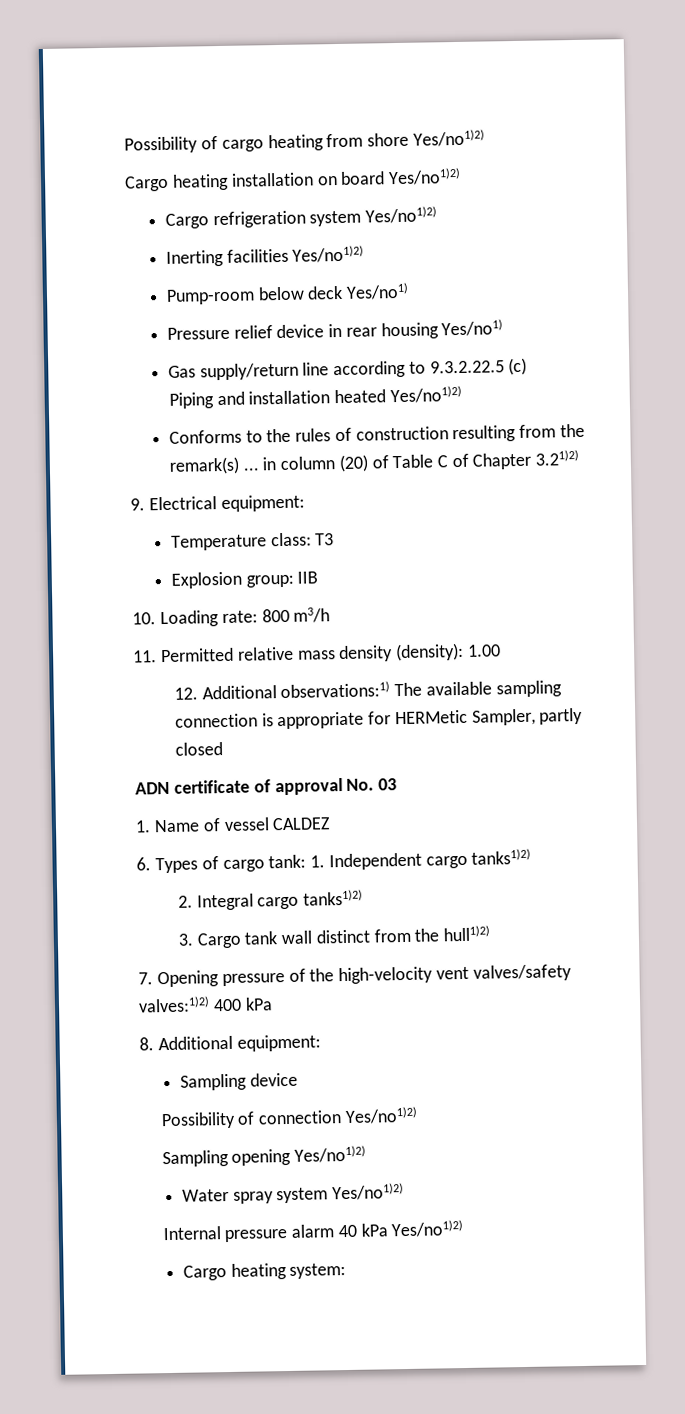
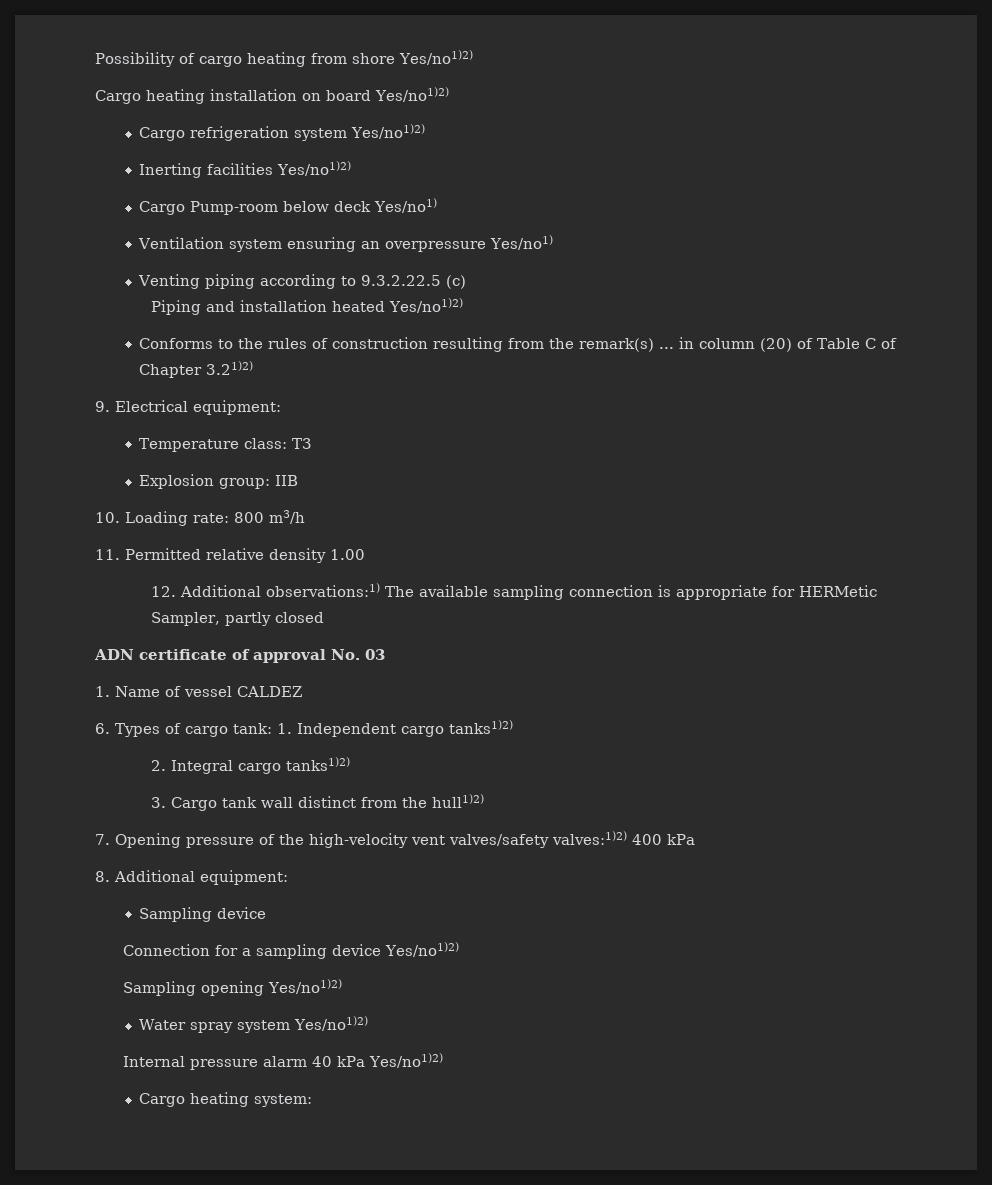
(365, 254) none -> [139,201,186,215] Cargo
[166,319,504,340] [167,362,330,381] Pressure relief device in rear housing Yes/no1) // Gas supply/return line -> [138,235,554,252] [138,274,256,289] Ventilation system ensuring an overpressure Yes/no1) // Venting piping
[297,642,465,663] mass density (density): -> [268,548,326,563] density
[160,1110,343,1130] Possibility of connection -> [122,944,381,959] Connection for a sampling device

